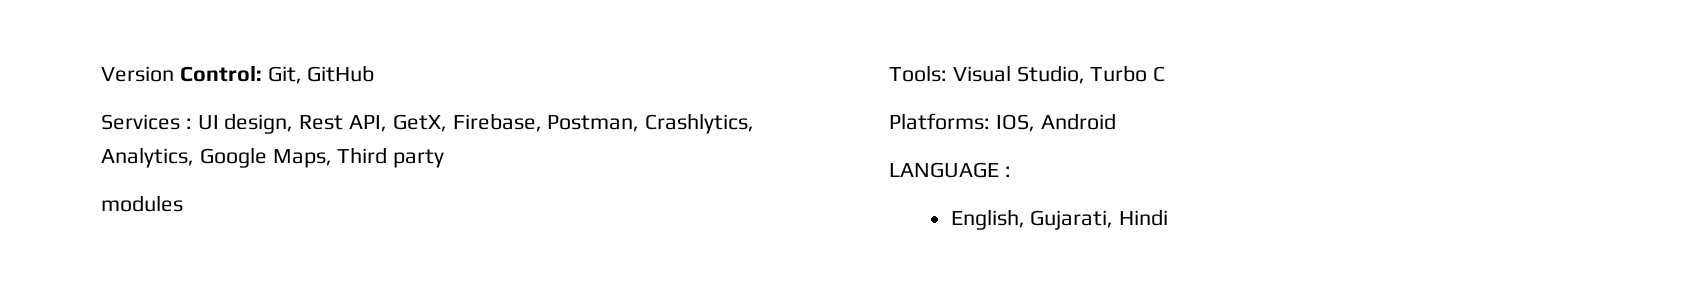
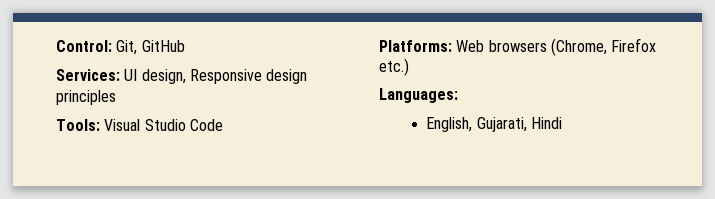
[101,66,174,82] Version -> (56, 46) none
[101,113,755,134] [101,147,445,168] [101,195,183,212] [889,65,1166,84] [889,113,1116,132] [889,162,1011,178] Services : UI design, Rest API, GetX, Firebase, Postman, Crashlytics, Analytics, Google Maps, Third party // modules // Tools: Visual Studio, Turbo C // Platforms: IOS, Android // LANGUAGE : -> [56,69,308,84] [56,90,116,105] [56,119,223,131] [379,38,657,56] [379,58,409,76] [379,88,458,103] Services: UI design, Responsive design principles // Tools: Visual Studio Code // Platforms: Web browsers (Chrome, Firefox etc.) // Languages:

